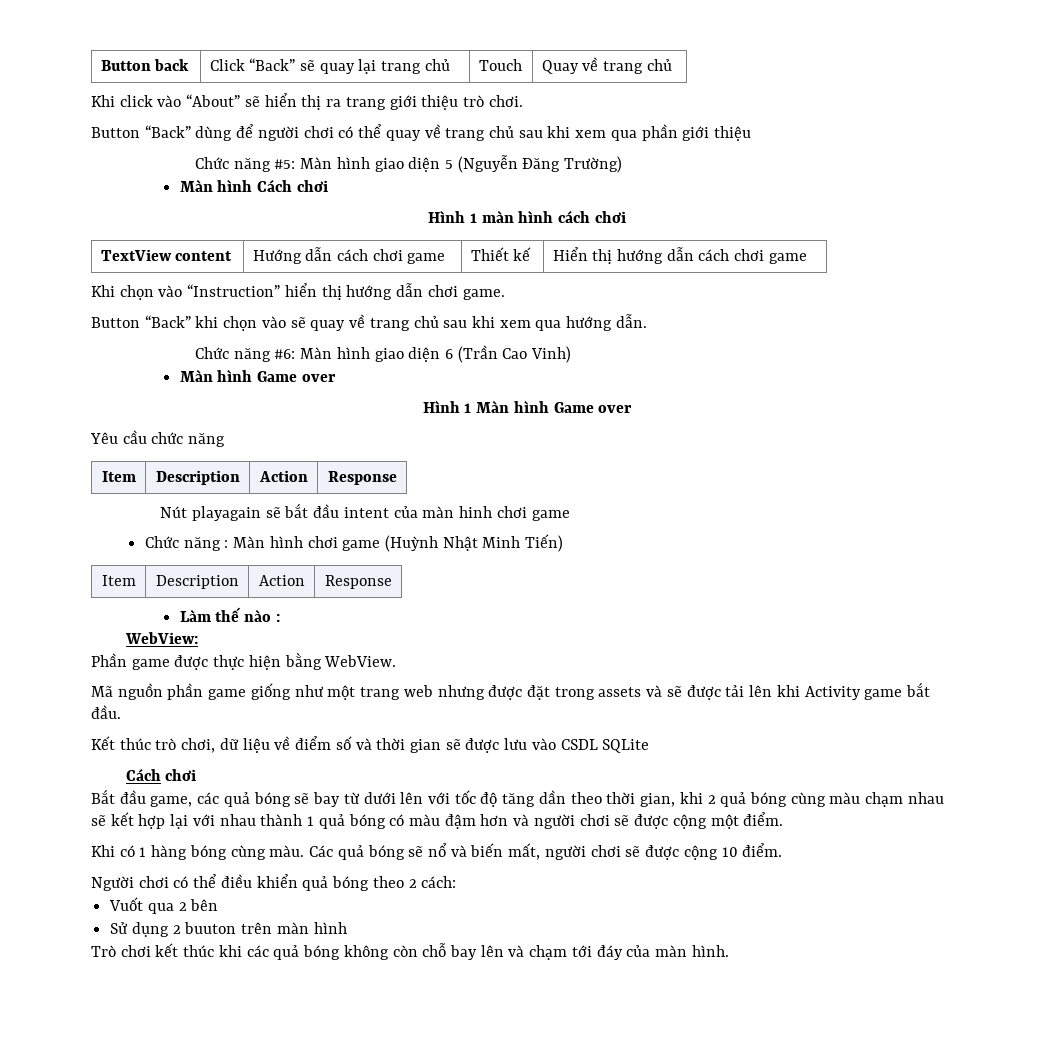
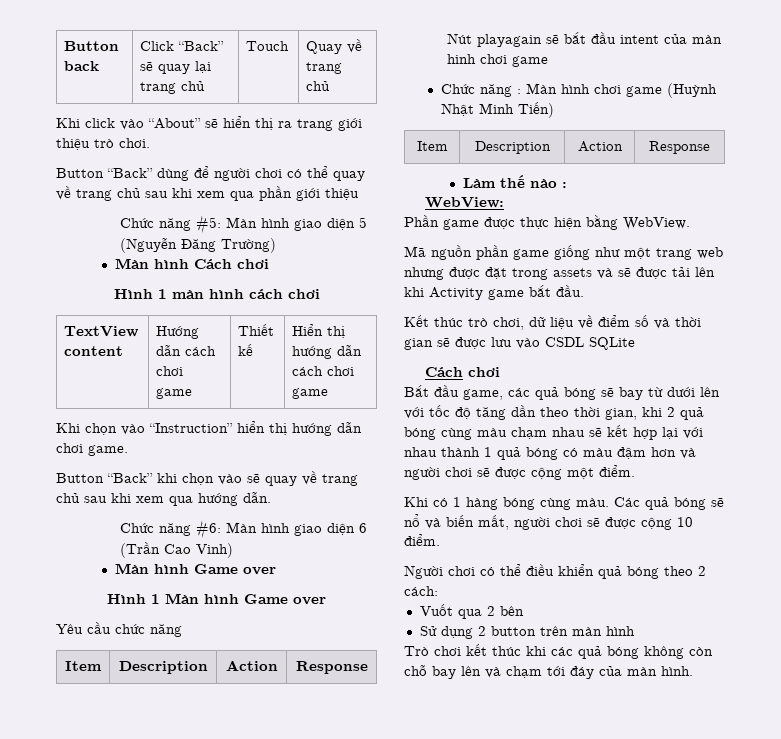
[184,922,237,934] buuton -> [490,626,536,636] button

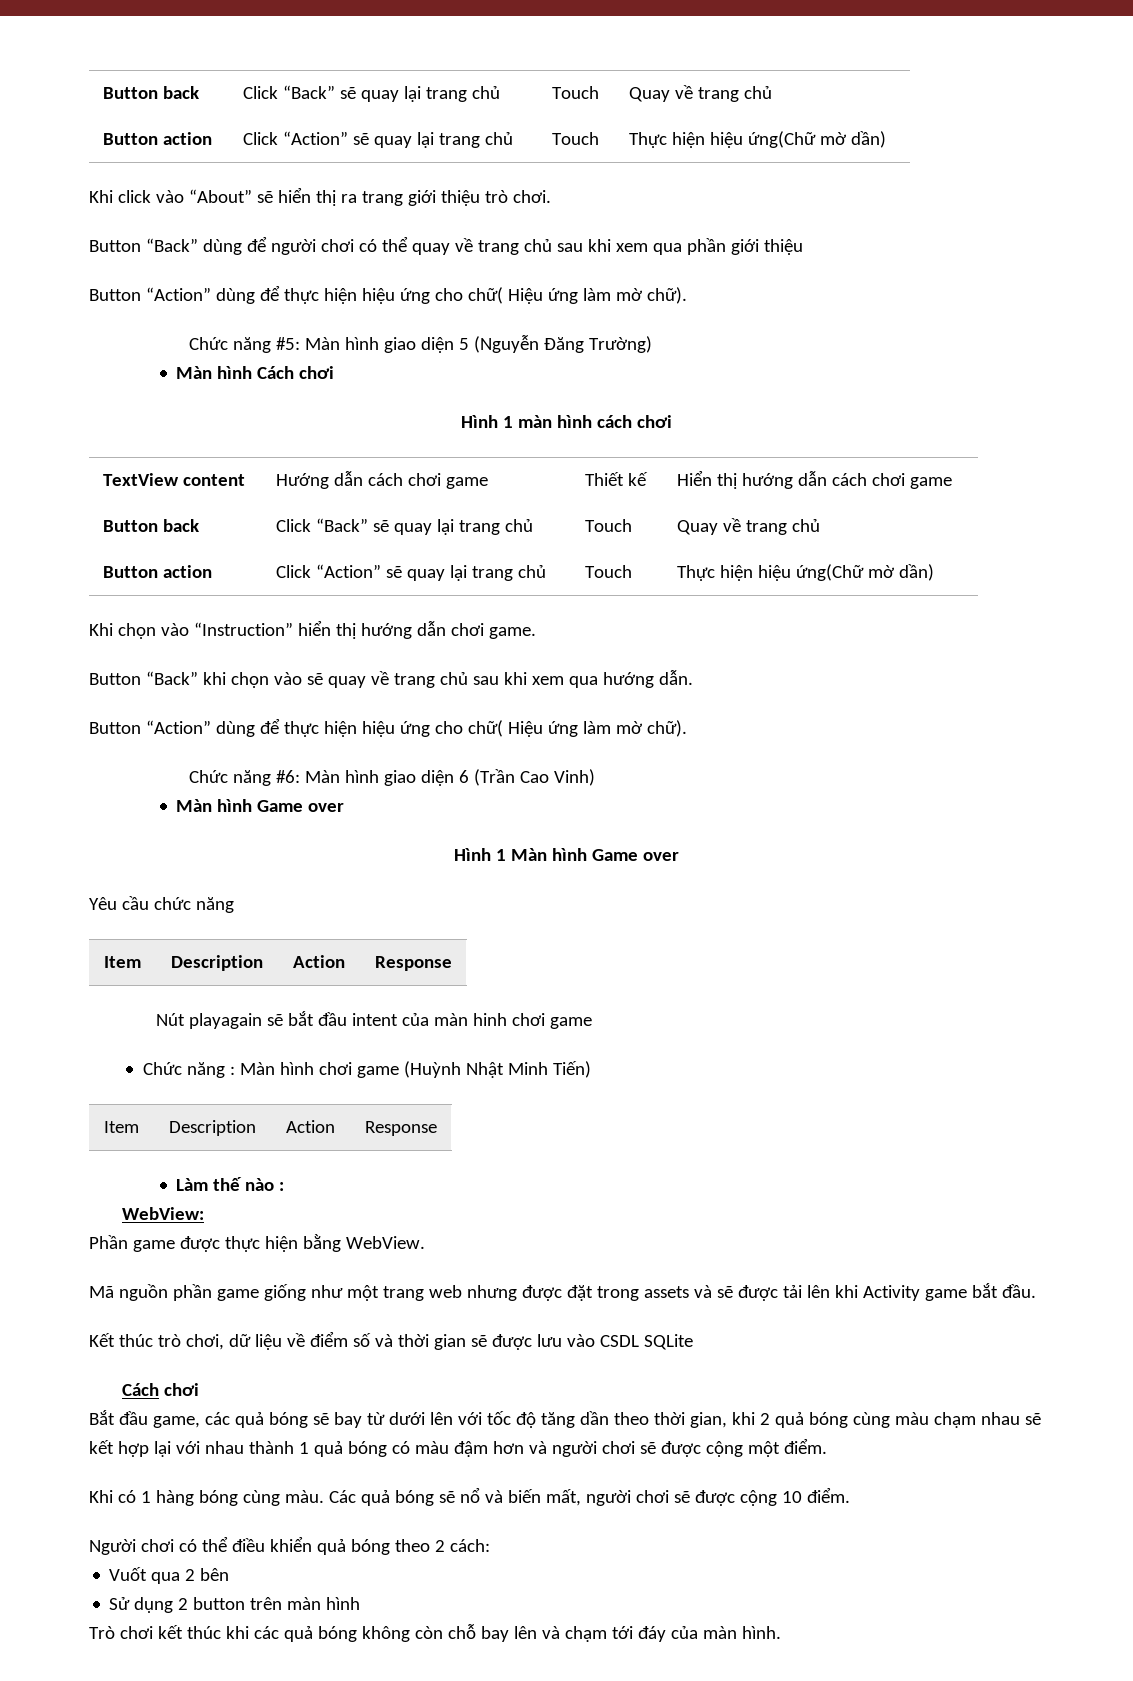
(331, 86) none -> [103,132,213,145] [243,131,514,148] [552,132,600,145] [629,131,887,148] // Button action | Click “Action” sẽ quay lại trang chủ | Touch | Thực hiện hiệu ứng(Chữ mờ dần)
(359, 194) none -> [89,285,687,304] // Button “Action” dùng để thực hiện hiệu ứng cho chữ( Hiệu ứng làm mờ chữ).
(329, 393) none -> [103,519,200,532] [276,518,534,535] [585,519,633,532] [677,518,821,535] [103,565,213,578] [276,564,547,581] [585,565,633,578] [677,564,935,581] // Button back | Click “Back” sẽ quay lại trang chủ | Touch | Quay về trang chủ // Button action | Click “Action” sẽ quay lại trang chủ | Touch | Thực hiện hiệu ứng(Chữ mờ dần)
(271, 497) none -> [89,718,687,737] // Button “Action” dùng để thực hiện hiệu ứng cho chữ( Hiệu ứng làm mờ chữ).

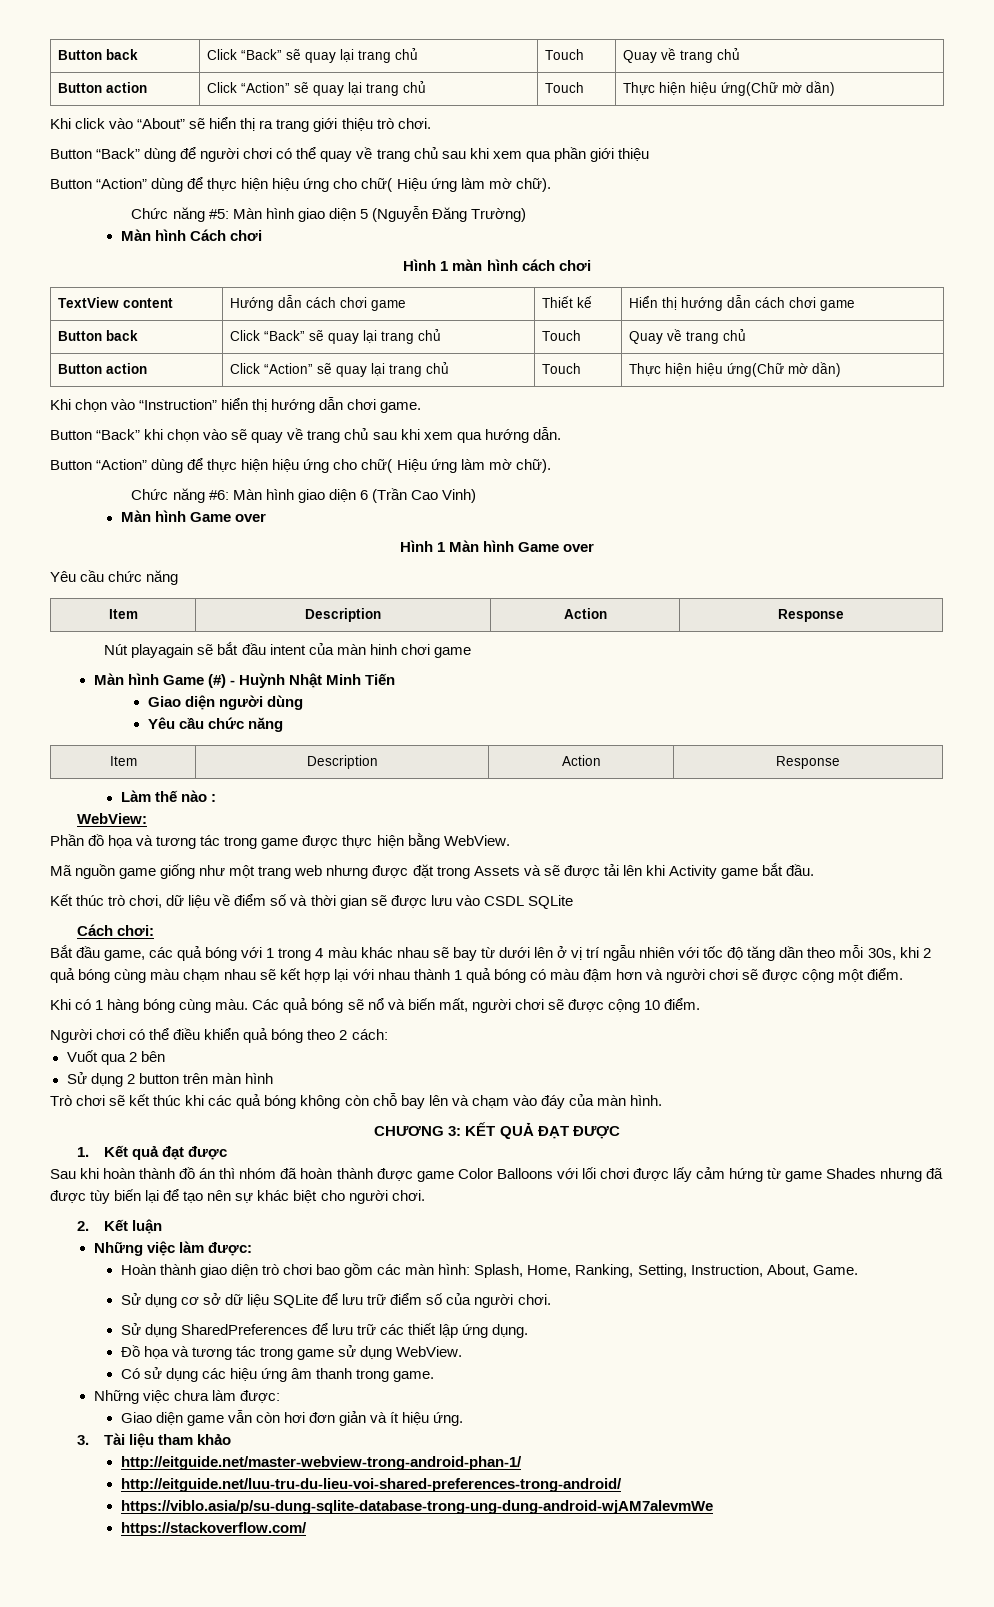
[142,1061,591,1078] Chức năng : Màn hình chơi game (Huỳnh Nhật Minh Tiến) -> [93,673,396,688] [147,695,304,710] [147,717,284,732] Màn hình Game (#) - Huỳnh Nhật Minh Tiến // Giao diện người dùng // Yêu cầu chức năng
(128, 1242) none -> [88,834,258,849] đồ họa và tương tác trong
[172,1284,212,1301] phần -> (116, 871) none
[643,1286,689,1298] assets -> [473,866,520,876] Assets
[164,1383,200,1396] chơi -> [117,925,155,936] chơi:
(308, 1420) none -> [241,947,429,961] với 1 trong 4 màu khác nhau
(453, 1418) none -> [556,945,675,961] ở vị trí ngẫu nhiên
[653,1412,727,1428] thời gian, -> [839,945,896,960] mỗi 30s,
(153, 1632) none -> [109,1095,126,1106] sẽ
[611,1626,633,1639] tới -> [512,1095,537,1106] vào
(781, 1632) none -> [374,1122,620,1139] [77,1145,228,1160] [50,1167,944,1182] [50,1189,425,1204] [77,1219,163,1234] [93,1241,252,1256] [120,1263,858,1278] [120,1293,551,1308] [120,1323,529,1338] [120,1345,463,1360] [120,1367,435,1382] [93,1390,280,1404] [120,1410,464,1426] [77,1433,232,1448] [120,1456,522,1470] [120,1478,622,1492] [120,1500,713,1514] [120,1522,307,1536] // CHƯƠNG 3: KẾT QUẢ ĐẠT ĐƯỢC // 1. Kết quả đạt được // Sau khi hoàn thành đồ án thì nhóm đã hoàn thành được game Color Balloons với lối chơi được lấy cảm hứng từ game Shades nhưng đã được tùy biến lại để tạo nên sự khác biệt cho người chơi. // 2. Kết luận // Những việc làm được: // Hoàn thành giao diện trò chơi bao gồm các màn hình: Splash, Home, Ranking, Setting, Instruction, About, Game. // Sử dụng cơ sở dữ liệu SQLite để lưu trữ điểm số của người chơi. // Sử dụng SharedPreferences để lưu trữ các thiết lập ứng dụng. // Đồ họa và tương tác trong game sử dụng WebView. // Có sử dụng các hiệu ứng âm thanh trong game. // Những việc chưa làm được: // Giao diện game vẫn còn hơi đơn giản và ít hiệu ứng. // 3. Tài liệu tham khảo // http://eitguide.net/master-webview-trong-android-phan-1/ // http://eitguide.net/luu-tru-du-lieu-voi-shared-preferences-trong-android/ // https://viblo.asia/p/su-dung-sqlite-database-trong-ung-dung-android-wjAM7alevmWe // https://stackoverflow.com/

